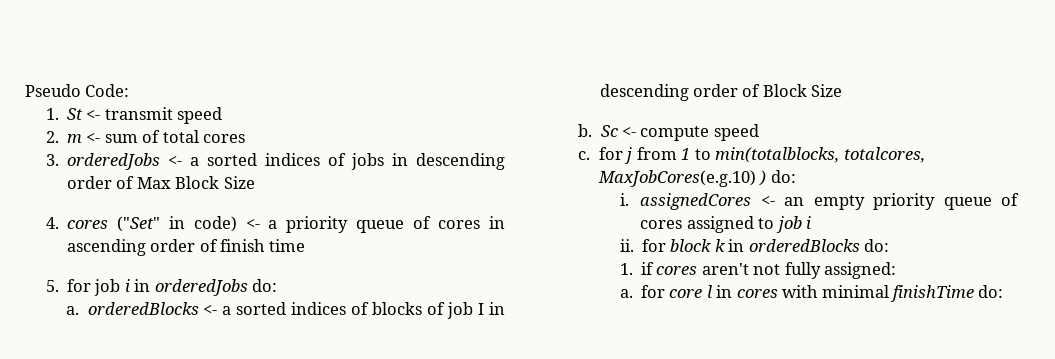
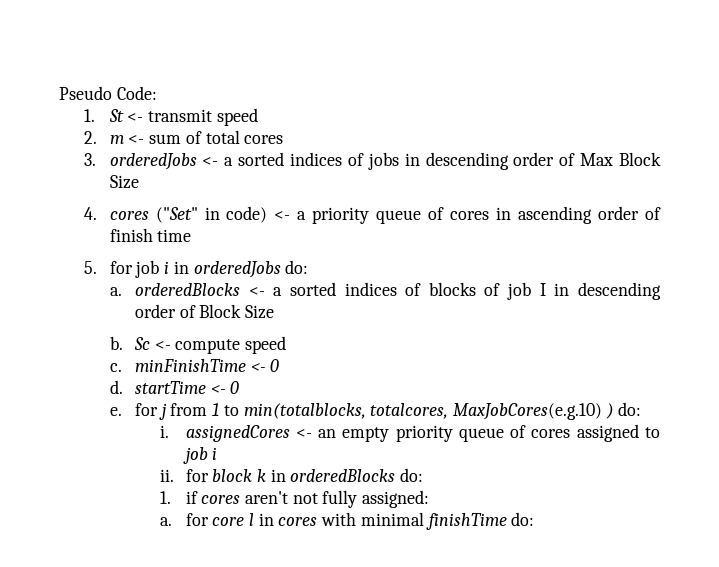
(591, 155) none -> [134,359,280,372] [109,380,240,394] [109,407,122,416] minFinishTime <- 0 // d. startTime <- 0 // e.

